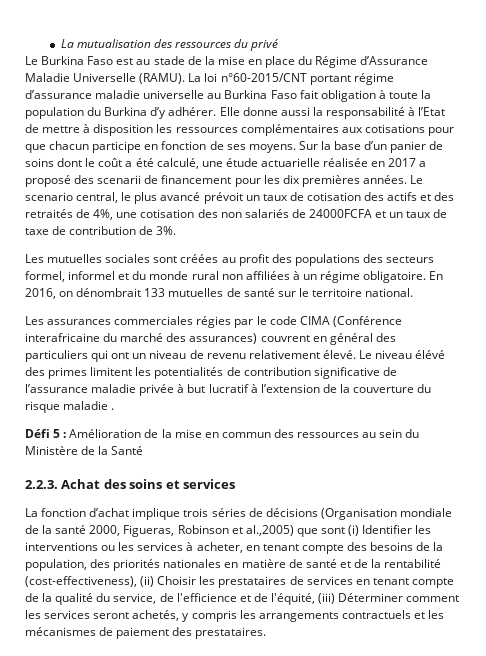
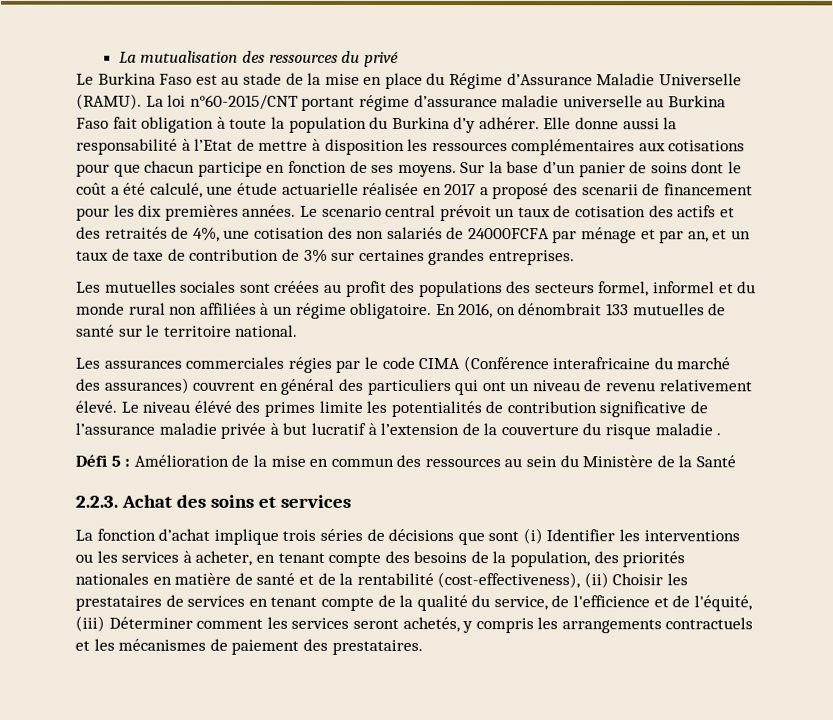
[76,192,201,204] central, le plus avancé -> [385,204,437,218] central
(372, 213) none -> [552,227,709,244] par ménage et par an,
[156,226,177,235] 3%. -> [303,248,575,266] 3% sur certaines grandes entreprises.
[90,367,133,376] limitent -> [318,400,363,413] limite
[320,508,452,520] [25,525,294,537] (Organisation mondiale de la santé 2000, Figueras, Robinson et al.,2005) -> (455, 535) none

